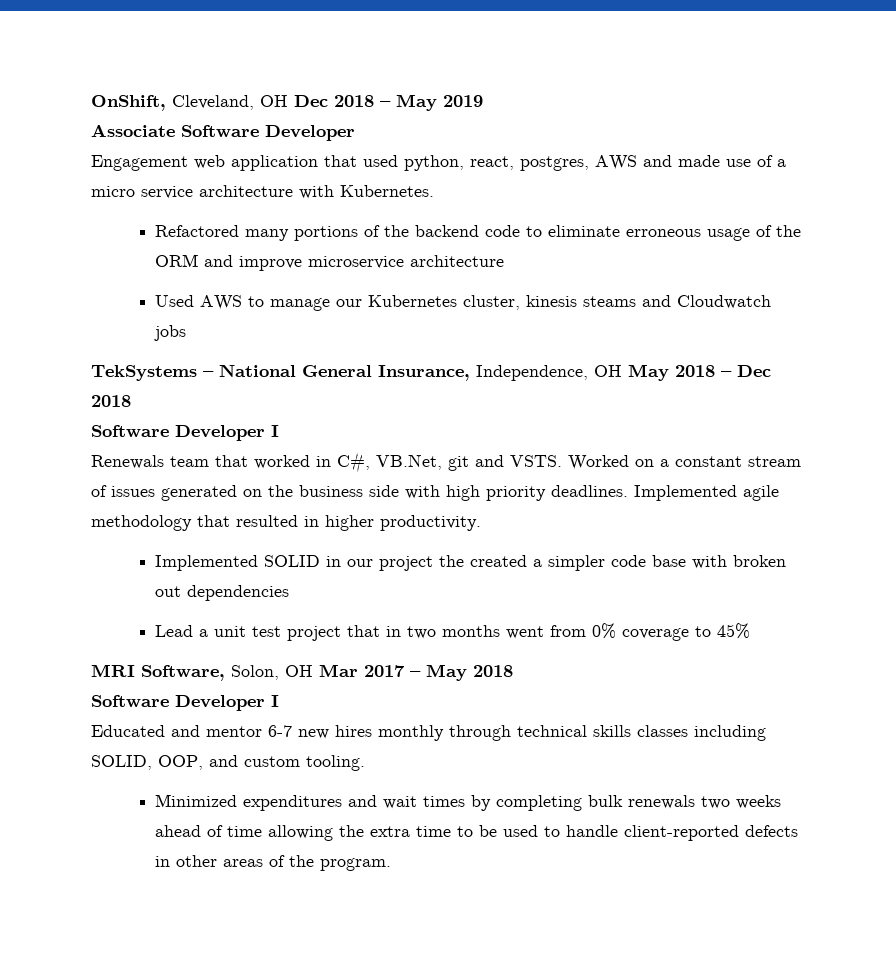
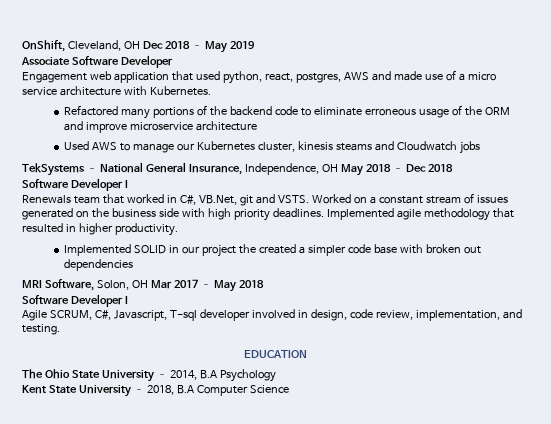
[155,623,751,641] // Lead a unit test project that in two months went from 0% coverage to 45% -> (134, 265) none
[91,725,766,741] [91,755,365,771] [155,794,782,811] [155,825,799,841] [155,855,392,871] Educated and mentor 6-7 new hires monthly through technical skills classes including SOLID, OOP, and custom tooling. // Minimized expenditures and wait times by completing bulk renewals two weeks ahead of time allowing the extra time to be used to handle client-reported defects in other areas of the program. -> [22,309,522,321] [22,324,60,335] [244,350,307,358] [22,369,276,382] [22,385,289,397] Agile SCRUM, C#, Javascript, T-sql developer involved in design, code review, implementation, and testing. // EDUCATION // The Ohio State University – 2014, B.A Psychology // Kent State University – 2018, B.A Computer Science

